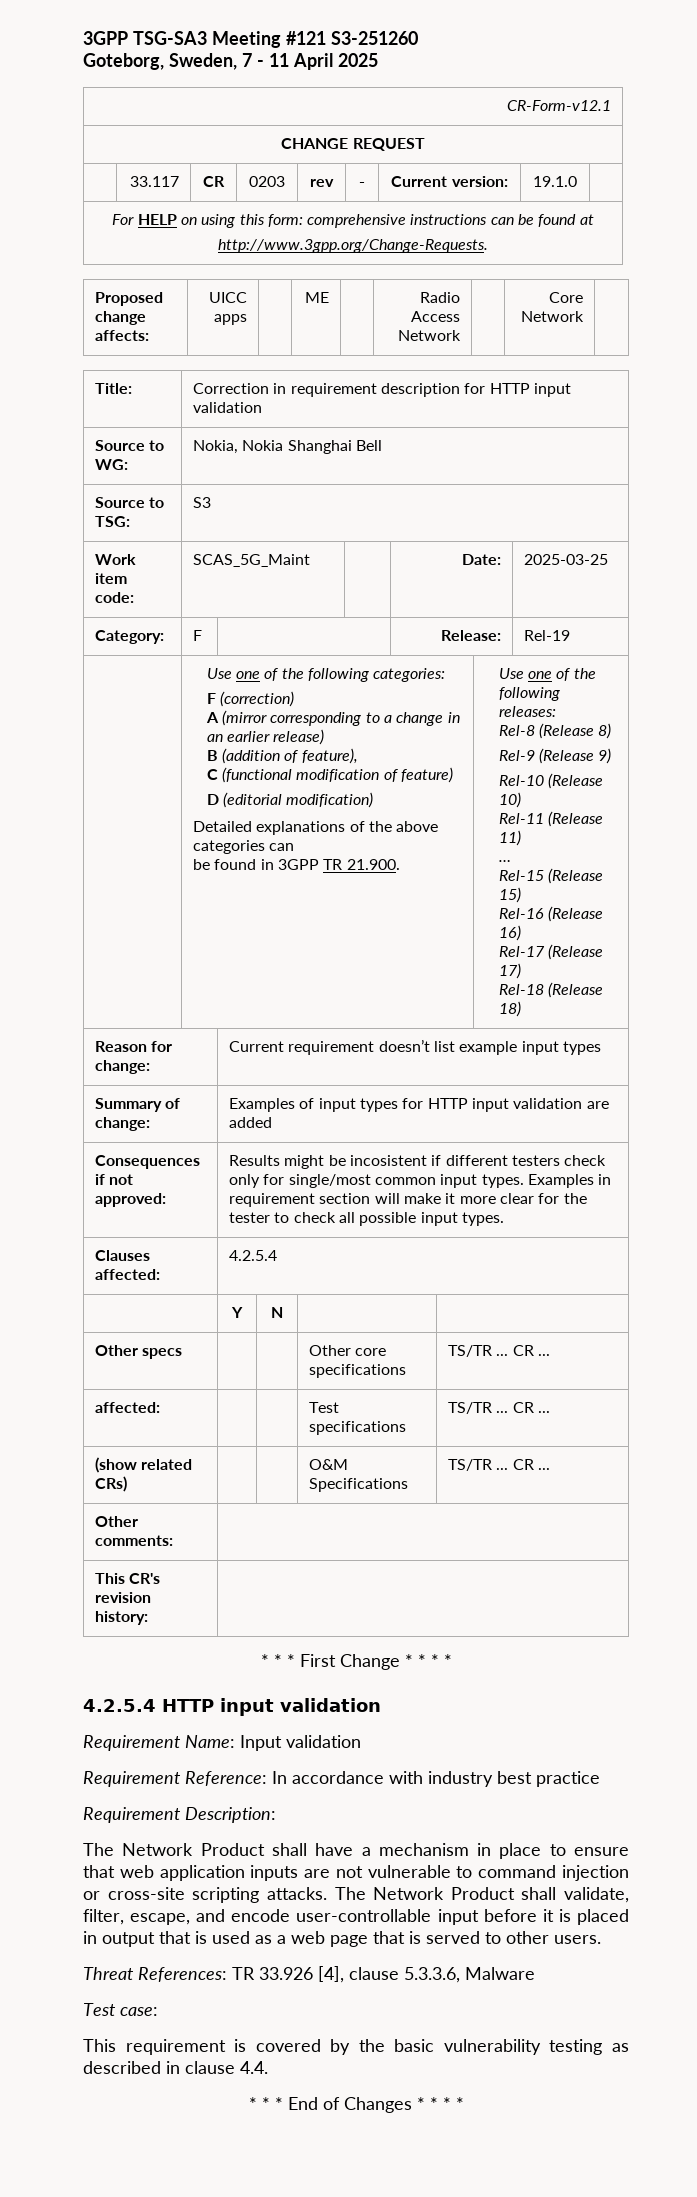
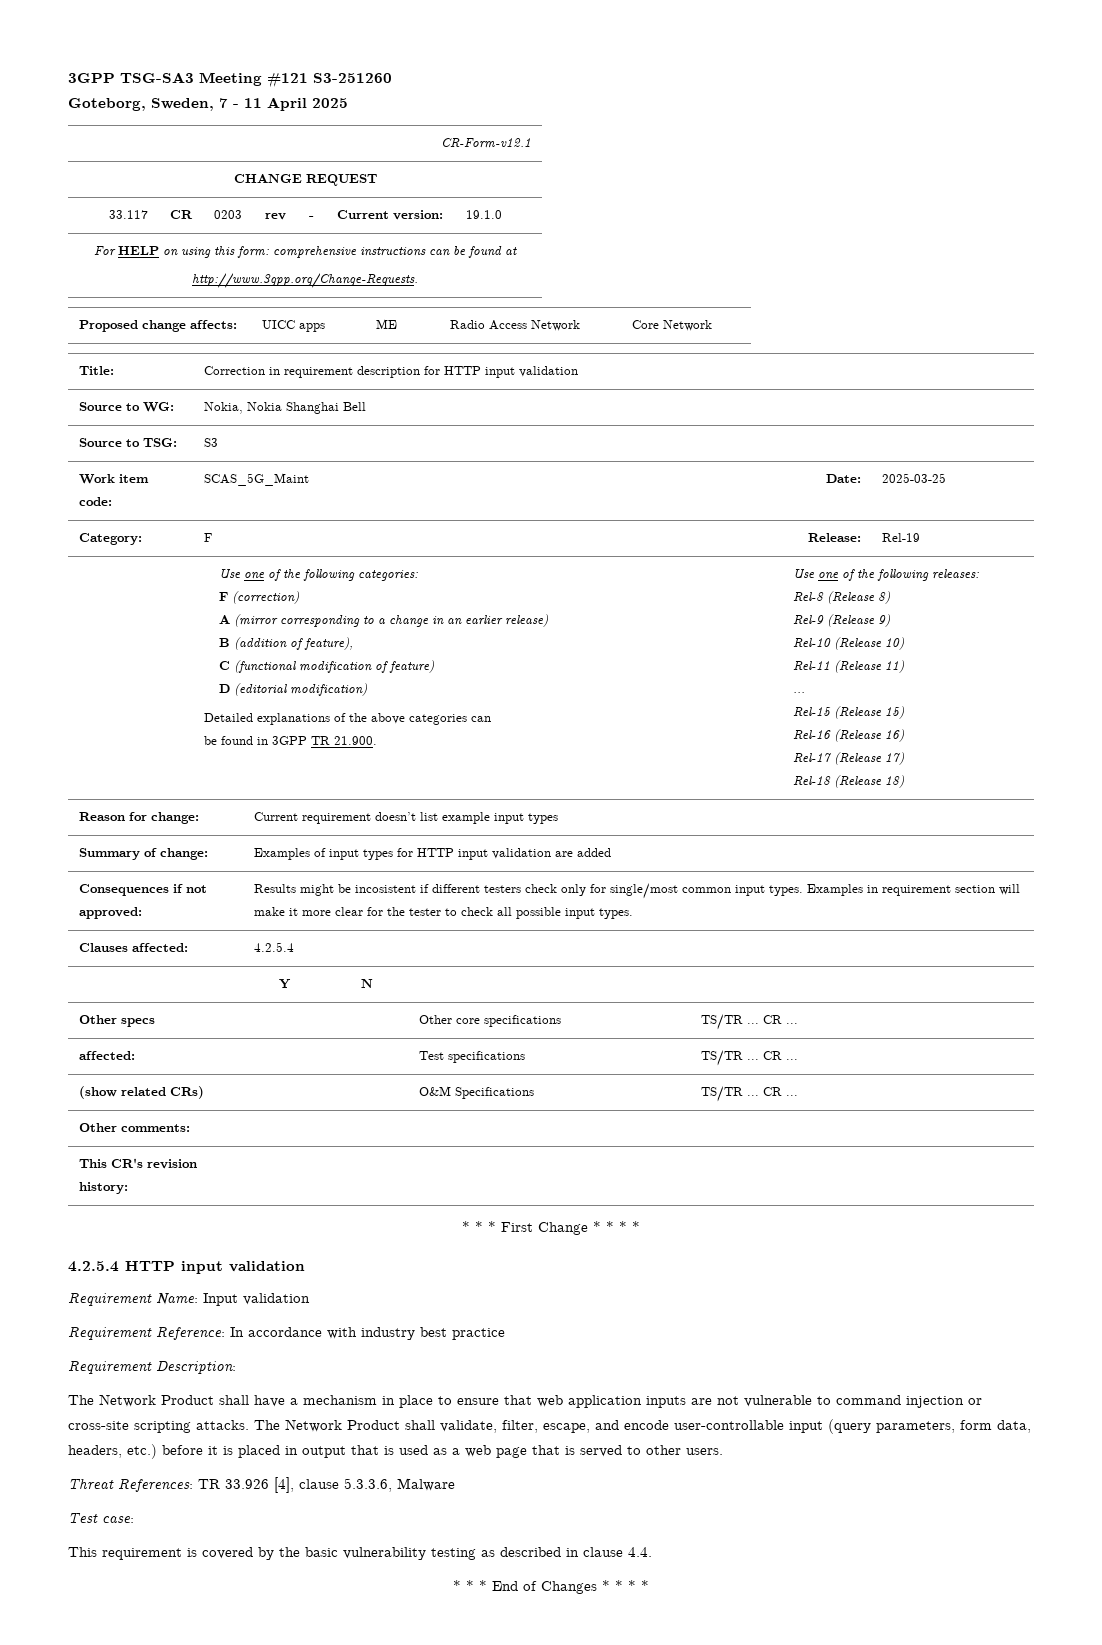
(479, 1917) none -> [828,1419,1031,1434] [68,1444,157,1459] (query parameters, form data, headers, etc.)

